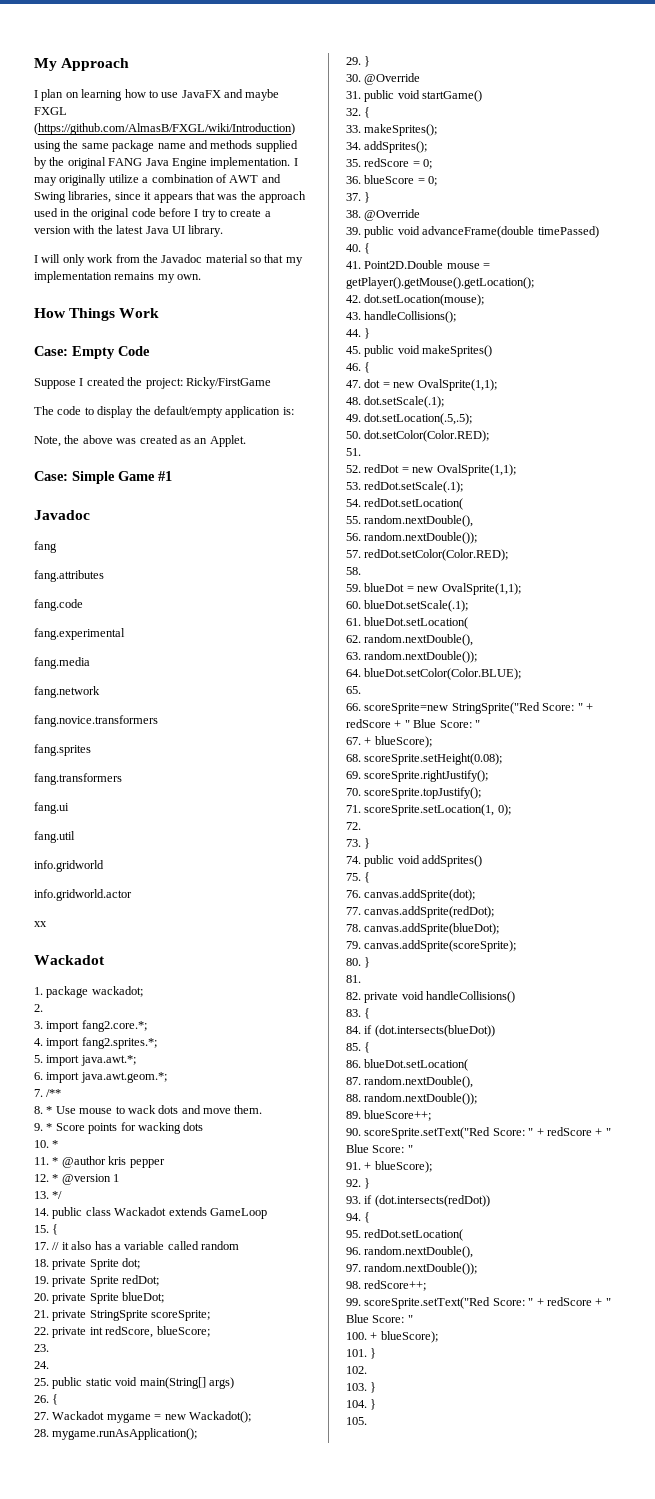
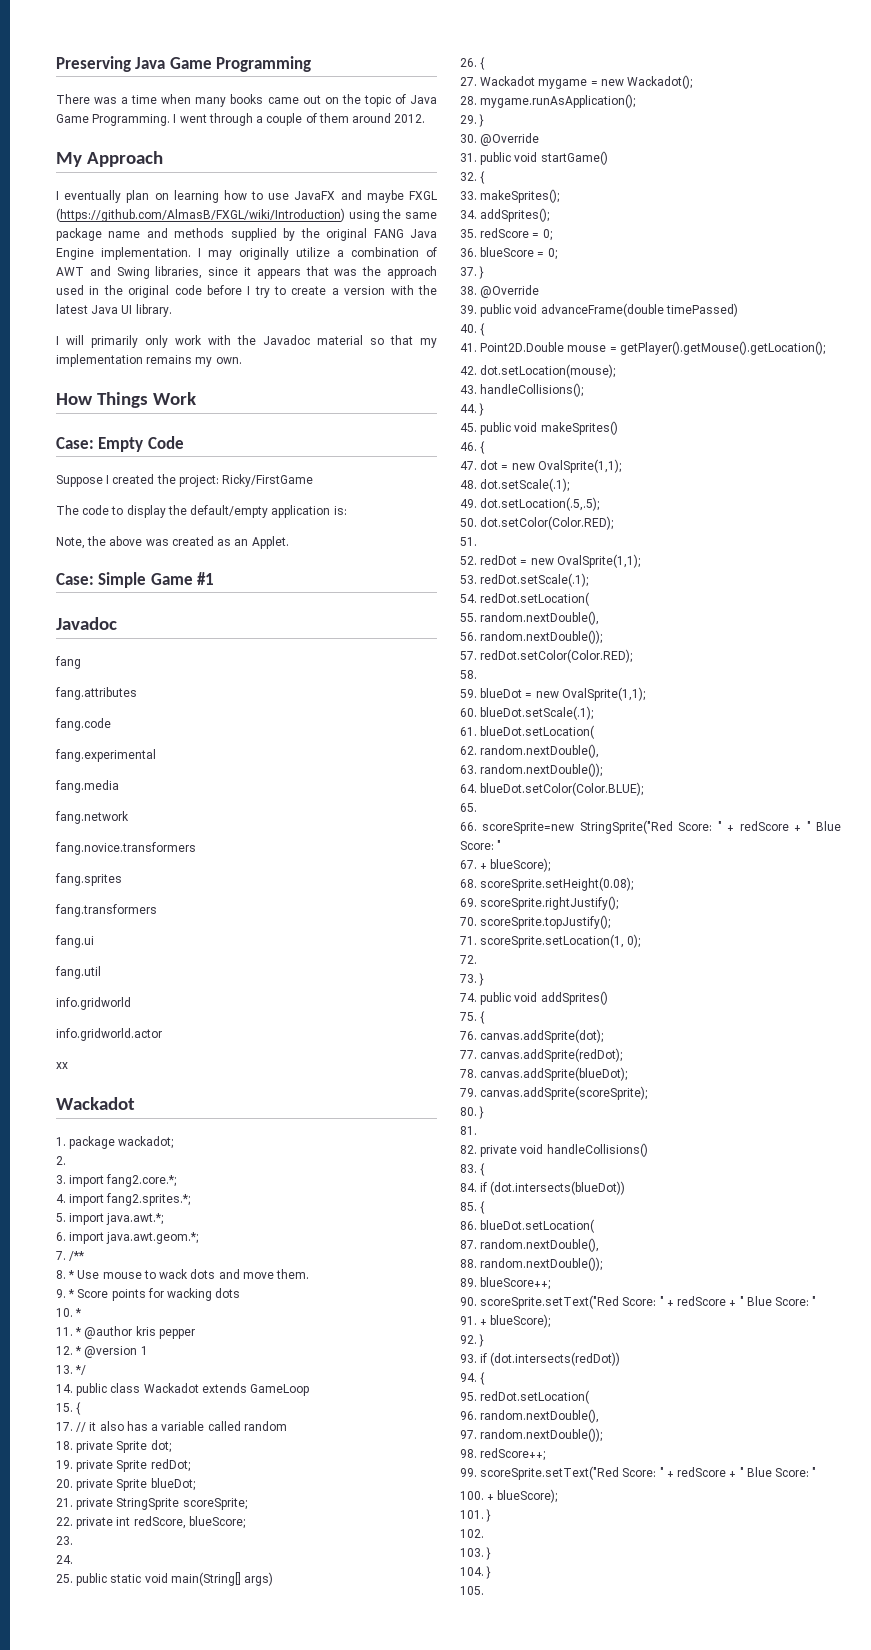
(34, 64) none -> [56,56,312,72] [56,94,438,107] [56,113,426,126] Preserving Java Game Programming // There was a time when many books came out on the topic of Java Game Programming. I went through a couple of them around 2012. //
(38, 94) none -> [64,190,122,203] eventually
(61, 258) none -> [91,335,138,348] primarily
[115,254,140,263] from -> [208,335,231,345] with

